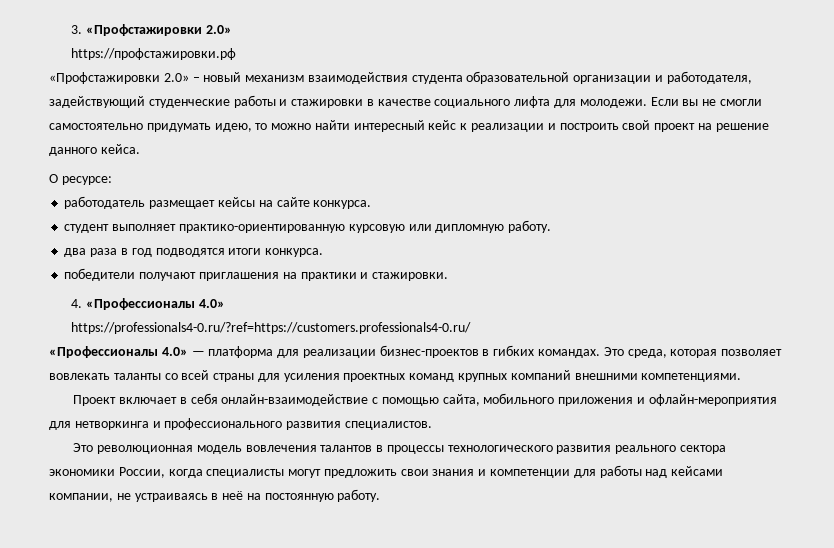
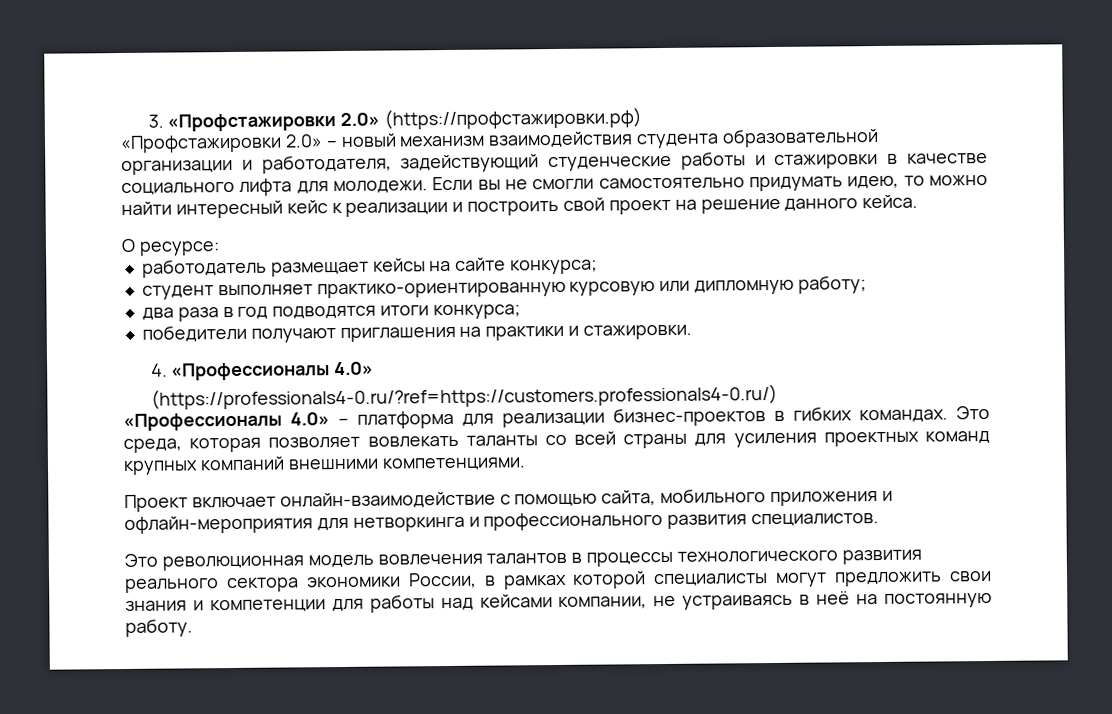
[71,48,237,60] // https://профстажировки.рф -> [384,107,643,130] (https://профстажировки.рф)
[313,200,372,209] конкурса. -> [510,259,599,275] конкурса;
[508,220,552,233] работу. -> [797,275,867,294] работу;
[265,248,324,257] конкурса. -> [432,304,521,320] конкурса;
[71,322,472,334] [49,346,205,358] https://professionals4-0.ru/?ref=https://customers.professionals4-0.ru/ // «Профессионалы 4.0» — -> [150,383,778,410] [123,412,349,432] (https://professionals4-0.ru/?ref=https://customers.professionals4-0.ru/) // «Профессионалы 4.0» –
[179,393,218,404] в себя -> (276, 502) none
[168,469,203,478] когда -> [484,571,647,590] в рамках которой

